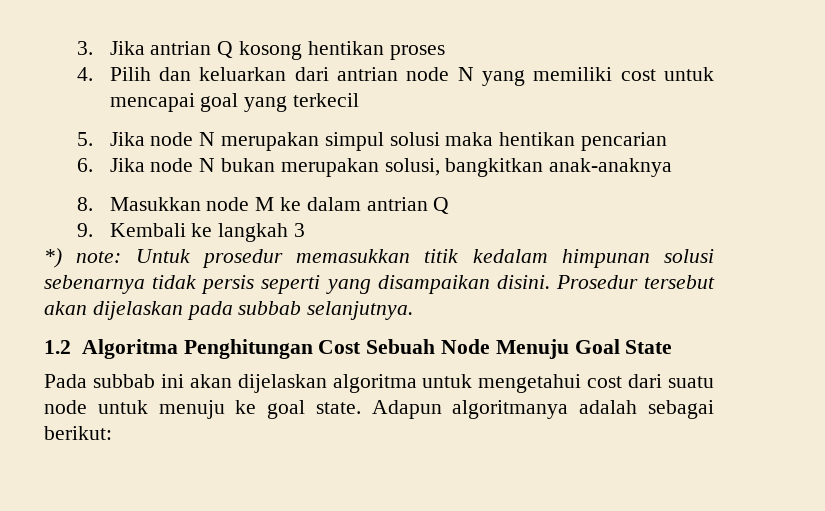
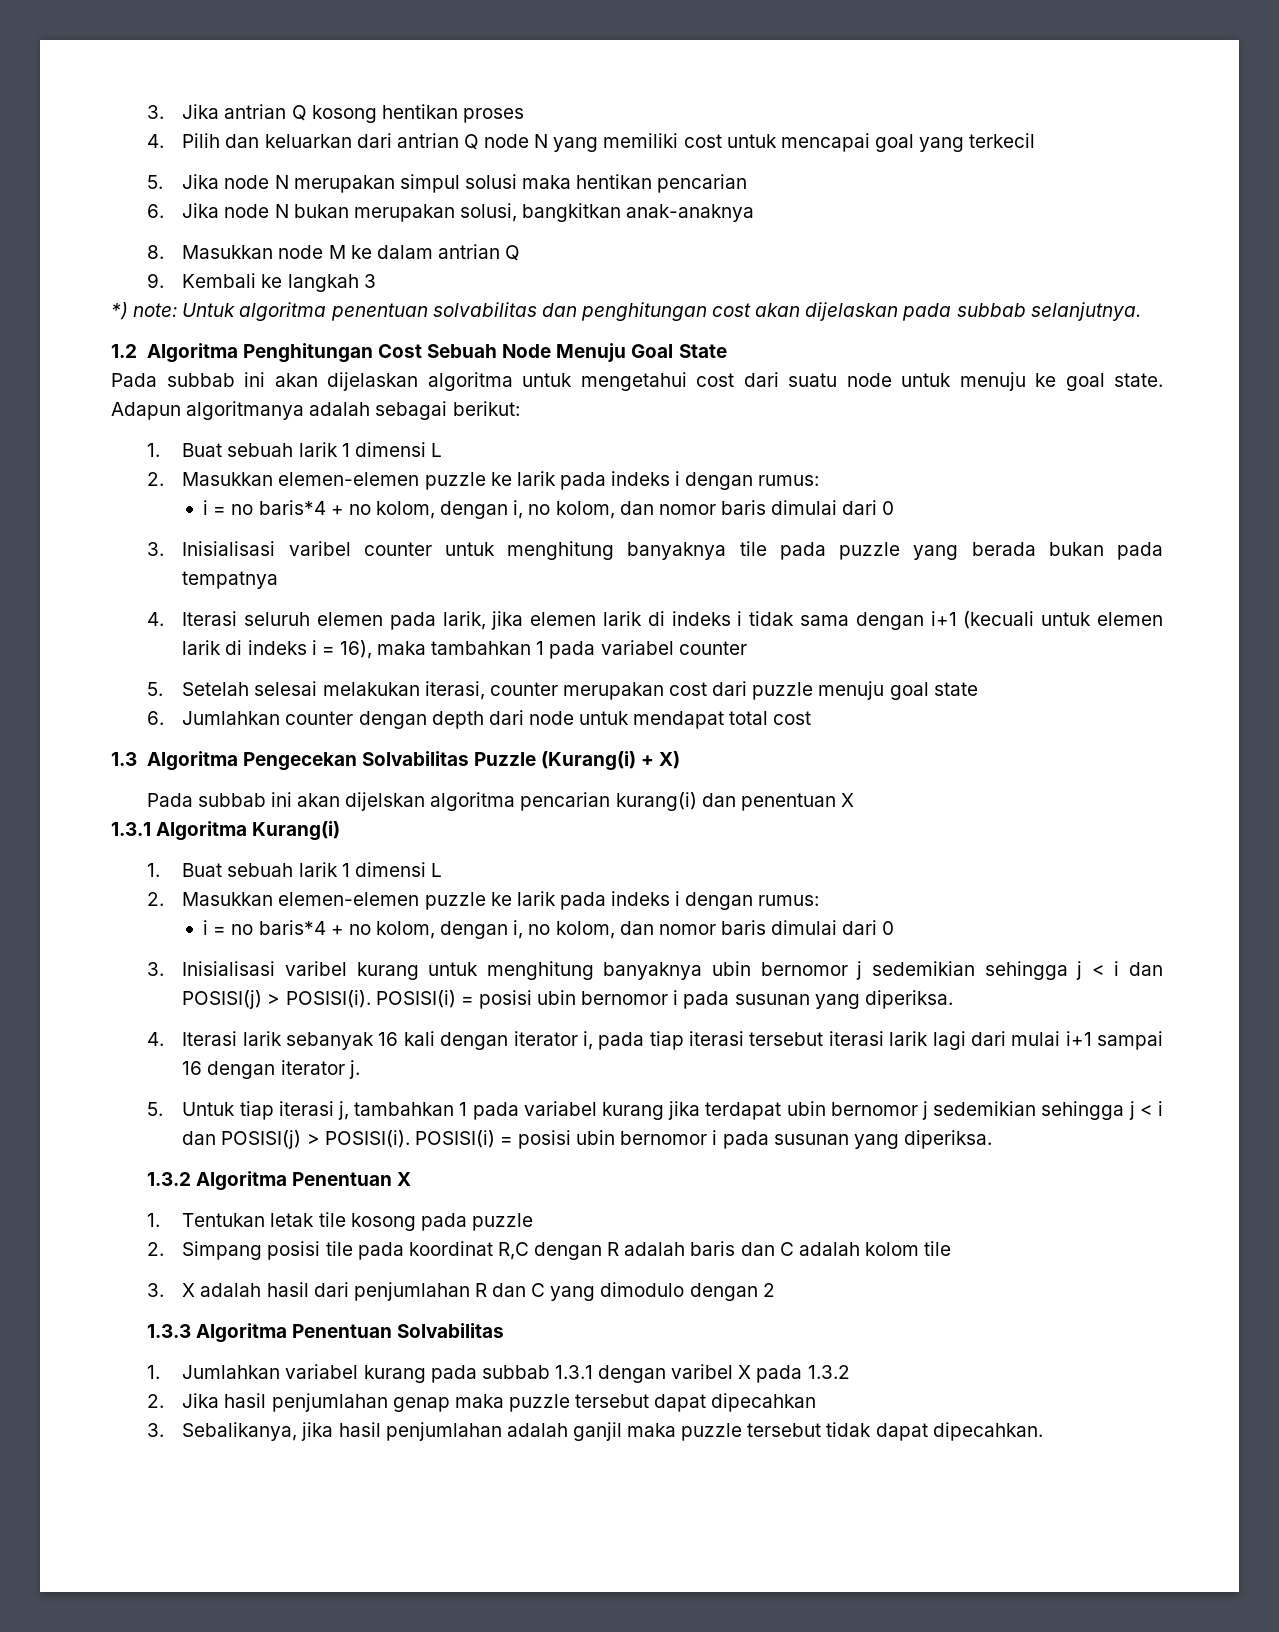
(398, 74) none -> [463,134,479,150] Q
[201,249,714,268] [44,275,715,294] prosedur memasukkan titik kedalam himpunan solusi sebenarnya tidak persis seperti yang disampaikan disini. Prosedur tersebut -> [239,302,752,321] algoritma penentuan solvabilitas dan penghitungan cost
(112, 433) none -> [146,442,442,457] [146,471,820,490] [203,500,895,519] [146,541,1163,560] [182,571,279,589] [146,611,1163,630] [182,640,747,659] [146,681,978,700] [146,710,812,729] [111,751,681,771] [146,792,854,811] [111,821,341,841] [146,862,442,877] [146,891,820,910] [203,920,895,939] [146,961,1163,980] [182,990,953,1009] [146,1031,1163,1050] [182,1060,360,1079] [146,1101,1163,1120] [182,1130,993,1149] [146,1171,412,1191] [146,1212,533,1231] [146,1241,952,1260] [146,1282,775,1301] [146,1323,505,1343] [146,1364,850,1383] [146,1393,817,1412] [146,1422,1043,1441] // 1. Buat sebuah larik 1 dimensi L // 2. Masukkan elemen-elemen puzzle ke larik pada indeks i dengan rumus: // i = no baris*4 + no kolom, dengan i, no kolom, dan nomor baris dimulai dari 0 // 3. Inisialisasi varibel counter untuk menghitung banyaknya tile pada puzzle yang berada bukan pada tempatnya // 4. Iterasi seluruh elemen pada larik, jika elemen larik di indeks i tidak sama dengan i+1 (kecuali untuk elemen larik di indeks i = 16), maka tambahkan 1 pada variabel counter // 5. Setelah selesai melakukan iterasi, counter merupakan cost dari puzzle menuju goal state // 6. Jumlahkan counter dengan depth dari node untuk mendapat total cost // 1.3 Algoritma Pengecekan Solvabilitas Puzzle (Kurang(i) + X) // Pada subbab ini akan dijelskan algoritma pencarian kurang(i) dan penentuan X // 1.3.1 Algoritma Kurang(i) // 1. Buat sebuah larik 1 dimensi L // 2. Masukkan elemen-elemen puzzle ke larik pada indeks i dengan rumus: // i = no baris*4 + no kolom, dengan i, no kolom, dan nomor baris dimulai dari 0 // 3. Inisialisasi varibel kurang untuk menghitung banyaknya ubin bernomor j sedemikian sehingga j < i dan POSISI(j) > POSISI(i). POSISI(i) = posisi ubin bernomor i pada susunan yang diperiksa. // 4. Iterasi larik sebanyak 16 kali dengan iterator i, pada tiap iterasi tersebut iterasi larik lagi dari mulai i+1 sampai 16 dengan iterator j. // 5. Untuk tiap iterasi j, tambahkan 1 pada variabel kurang jika terdapat ubin bernomor j sedemikian sehingga j < i dan POSISI(j) > POSISI(i). POSISI(i) = posisi ubin bernomor i pada susunan yang diperiksa. // 1.3.2 Algoritma Penentuan X // 1. Tentukan letak tile kosong pada puzzle // 2. Simpang posisi tile pada koordinat R,C dengan R adalah baris dan C adalah kolom tile // 3. X adalah hasil dari penjumlahan R dan C yang dimodulo dengan 2 // 1.3.3 Algoritma Penentuan Solvabilitas // 1. Jumlahkan variabel kurang pada subbab 1.3.1 dengan varibel X pada 1.3.2 // 2. Jika hasil penjumlahan genap maka puzzle tersebut dapat dipecahkan // 3. Sebalikanya, jika hasil penjumlahan adalah ganjil maka puzzle tersebut tidak dapat dipecahkan.

